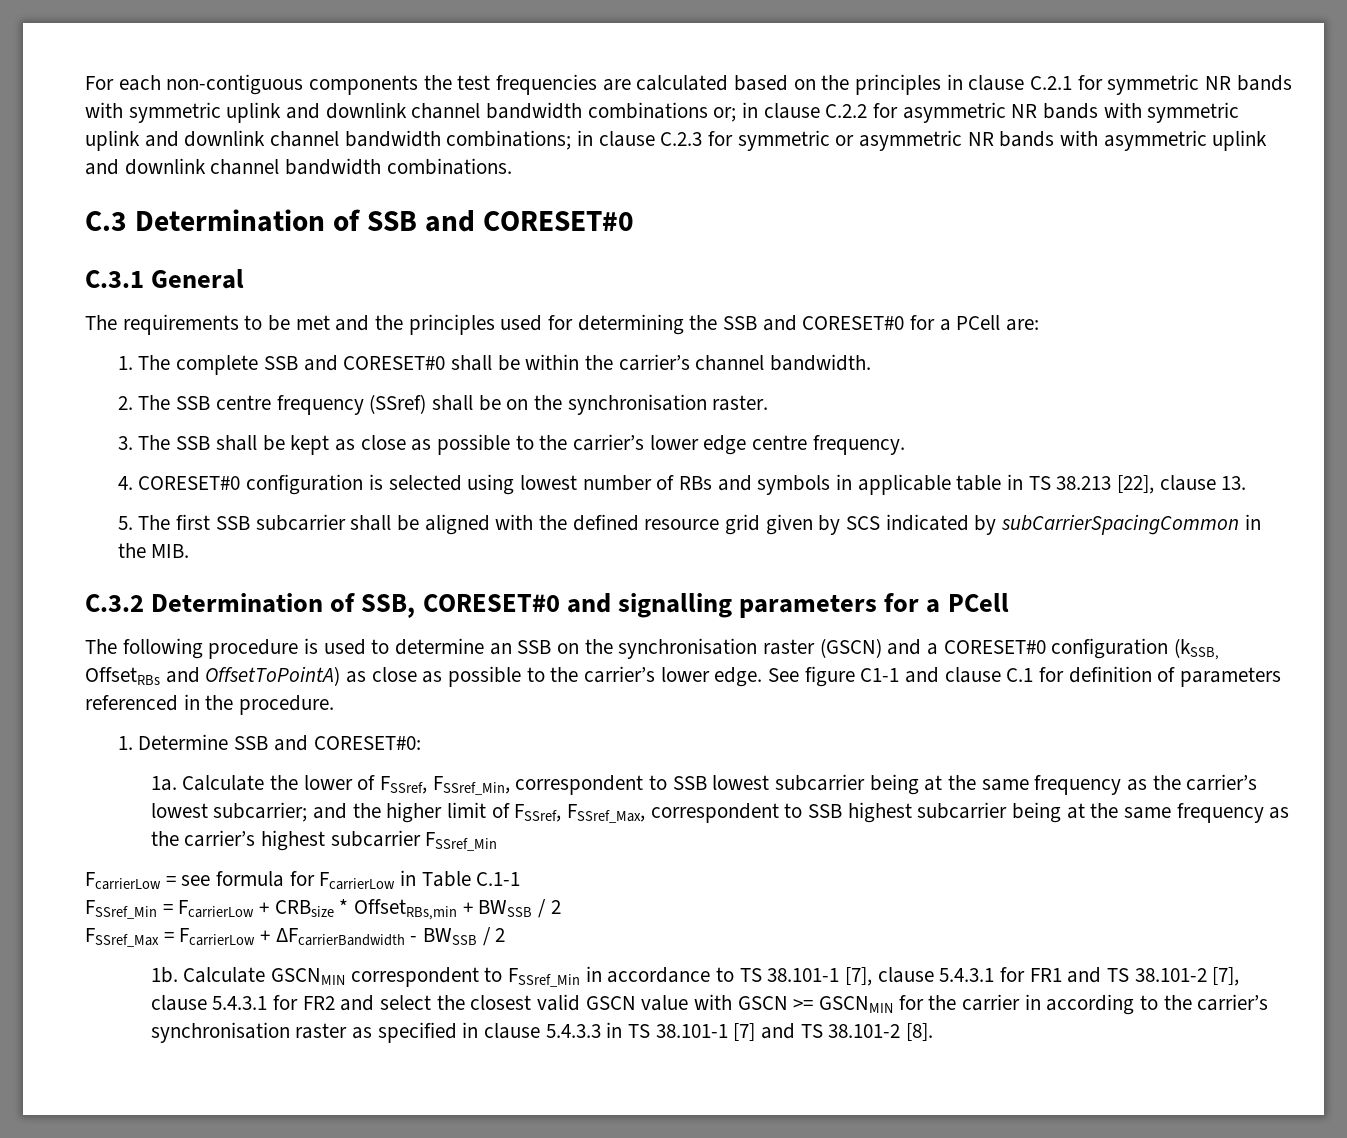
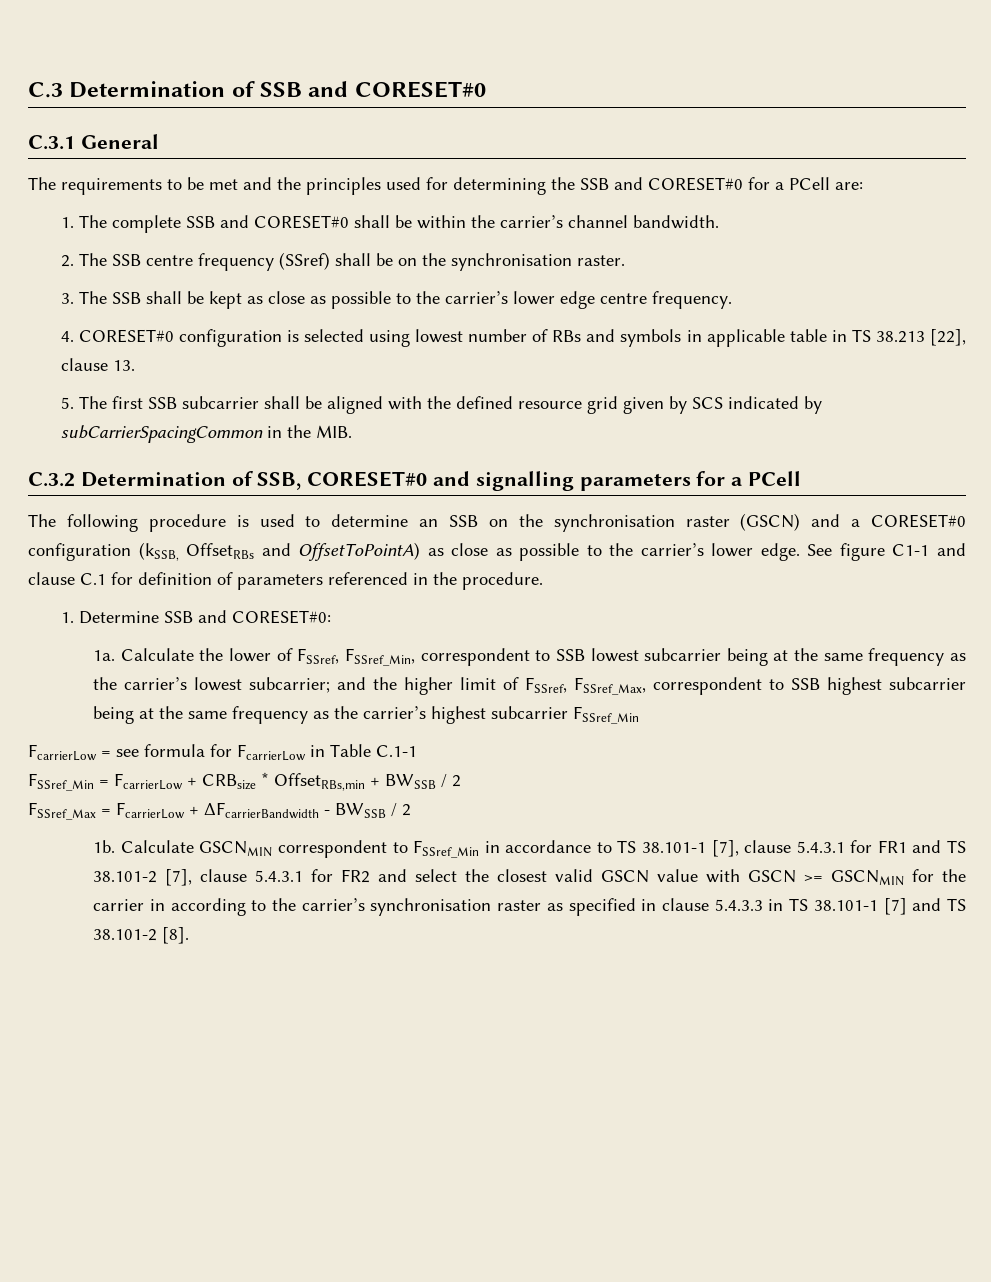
[85,74,1292,95] [85,102,1240,123] [85,130,1268,151] [85,158,512,175] For each non-contiguous components the test frequencies are calculated based on the principles in clause C.2.1 for symmetric NR bands with symmetric uplink and downlink channel bandwidth combinations or; in clause C.2.2 for asymmetric NR bands with symmetric uplink and downlink channel bandwidth combinations; in clause C.2.3 for symmetric or asymmetric NR bands with asymmetric uplink and downlink channel bandwidth combinations. // -> (28, 90) none

